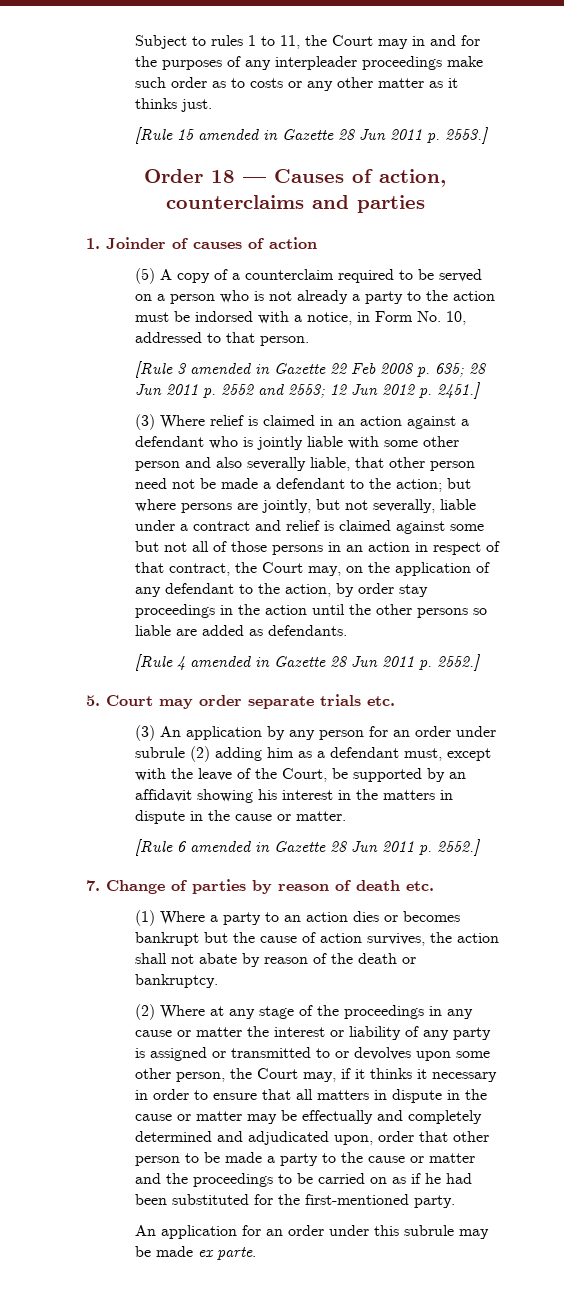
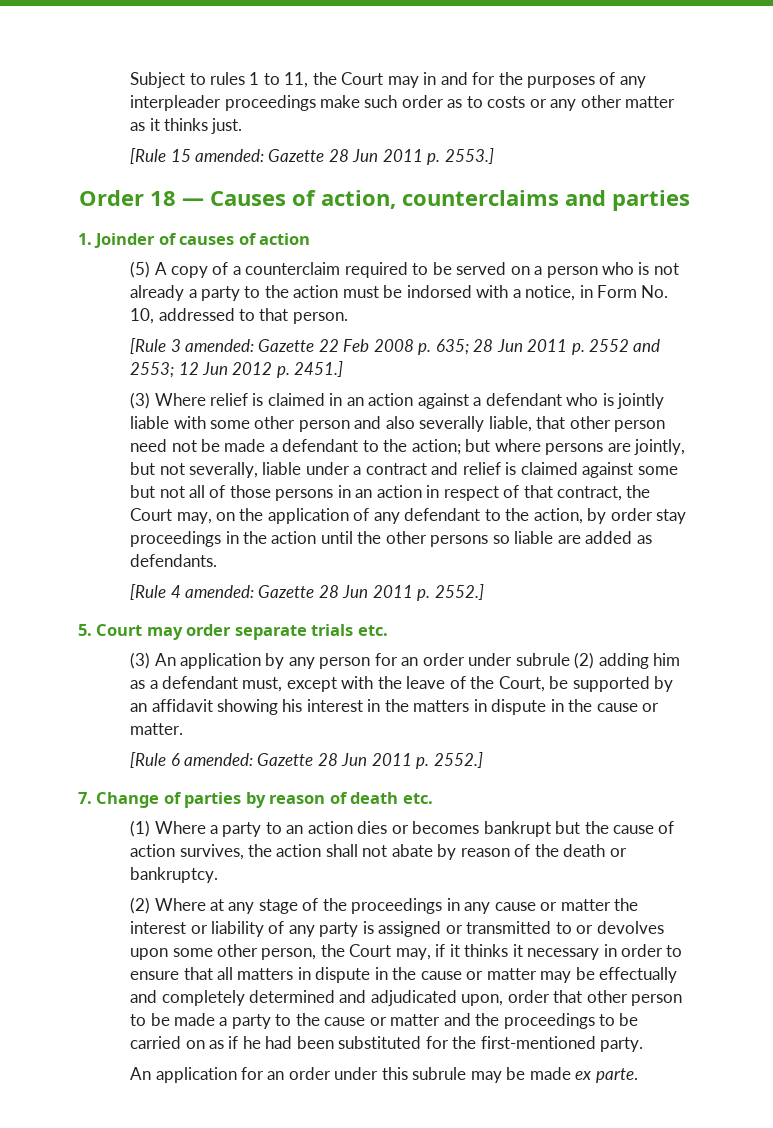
[198,129,279,140] amended in -> [195,149,265,162] amended:
[190,363,271,374] amended in -> [185,339,255,352] amended:
[190,656,271,667] amended in -> [185,585,255,598] amended:
[190,841,271,852] amended in -> [184,753,254,766] amended:

